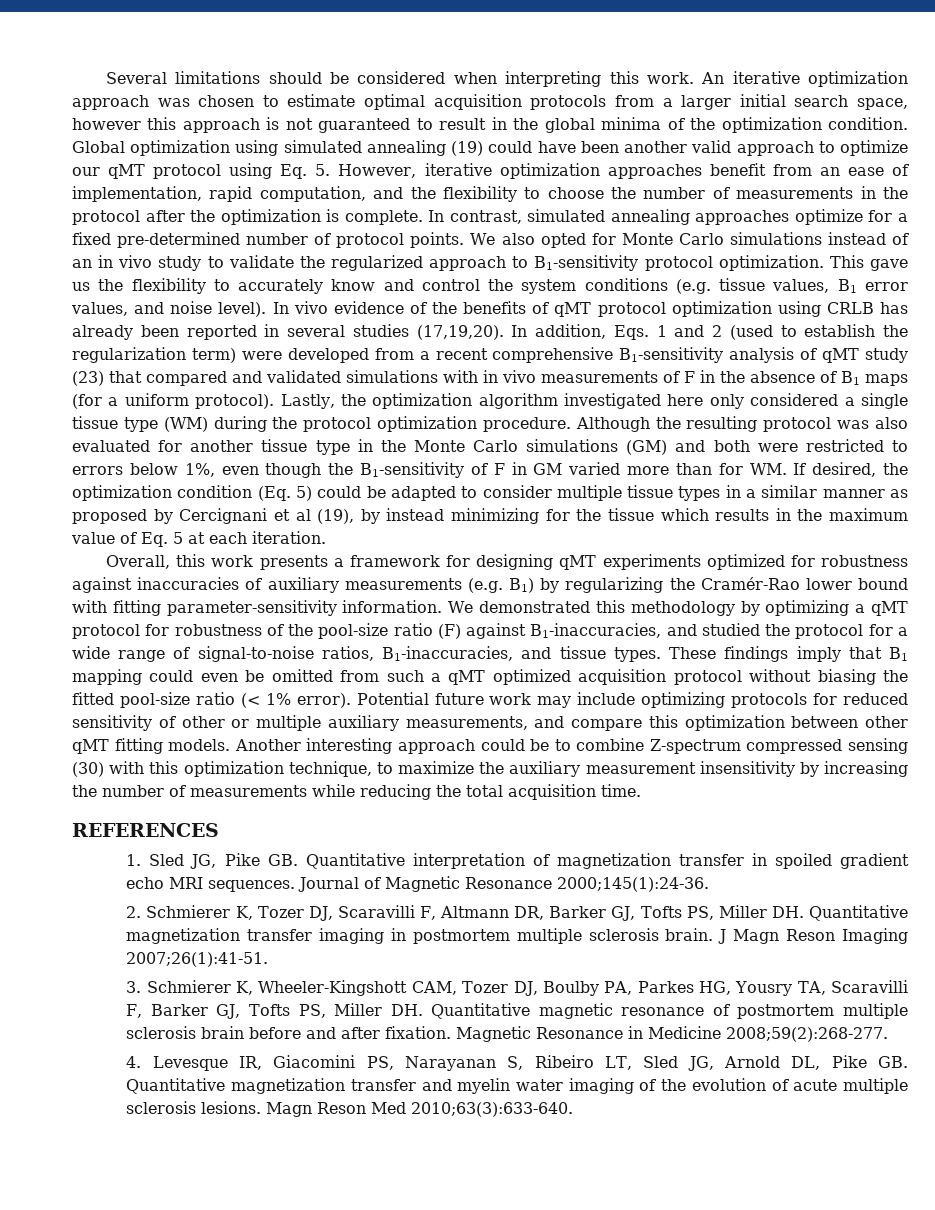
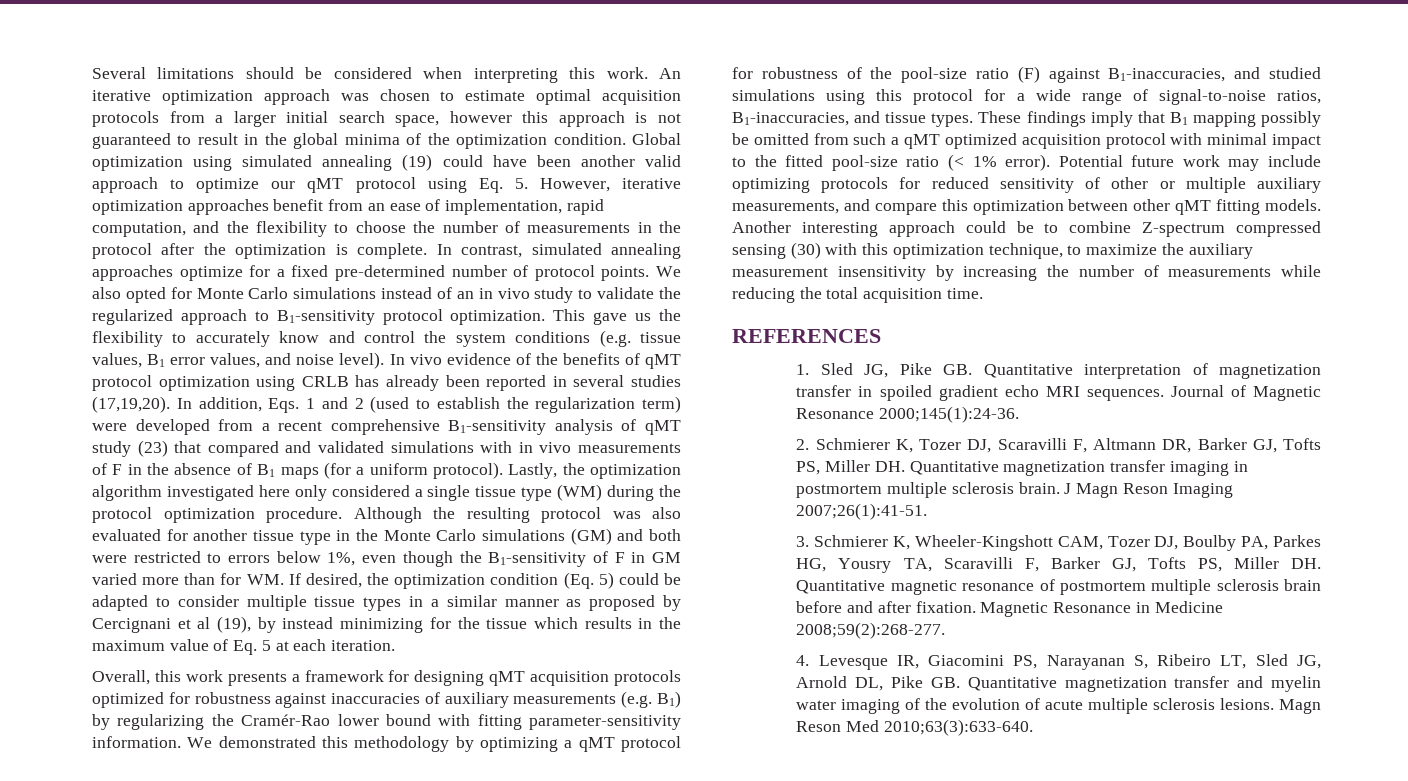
[602,554,701,570] experiments -> [530,670,681,686] acquisition protocols
[765,624,791,636] the -> [732,89,903,105] simulations using this
[149,670,238,682] could even -> [1261,111,1321,127] possibly
[749,669,876,685] without biasing -> [1170,133,1321,149] [732,157,746,167] with minimal impact to

